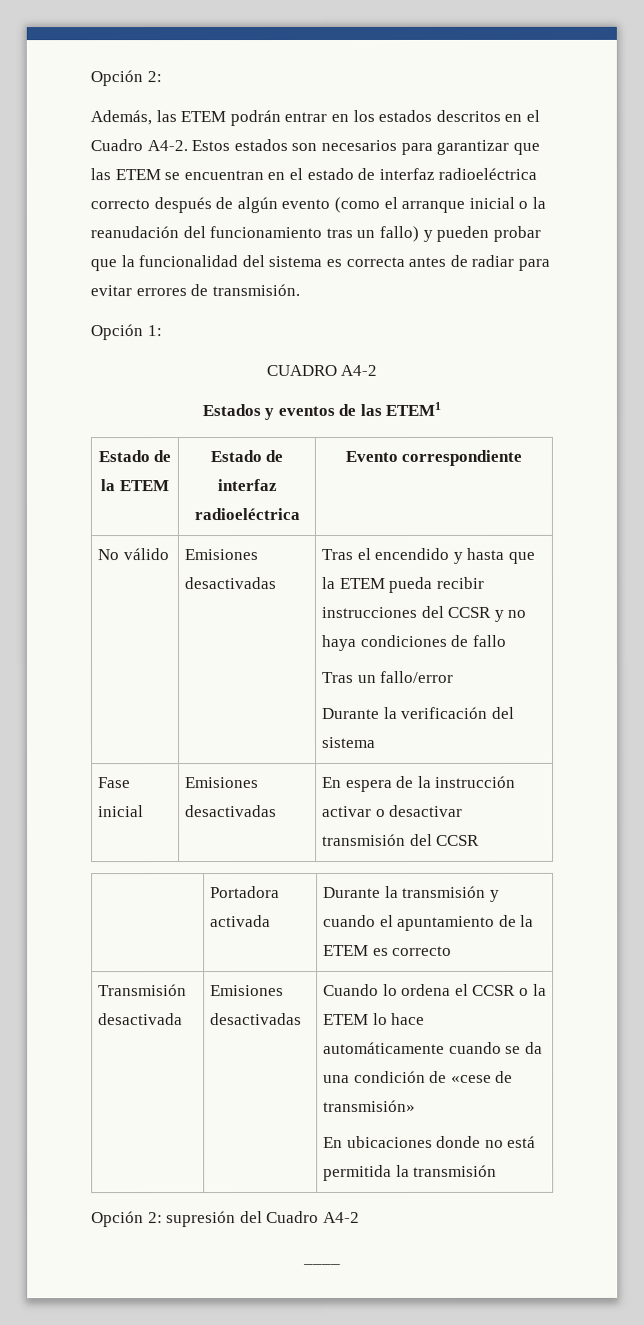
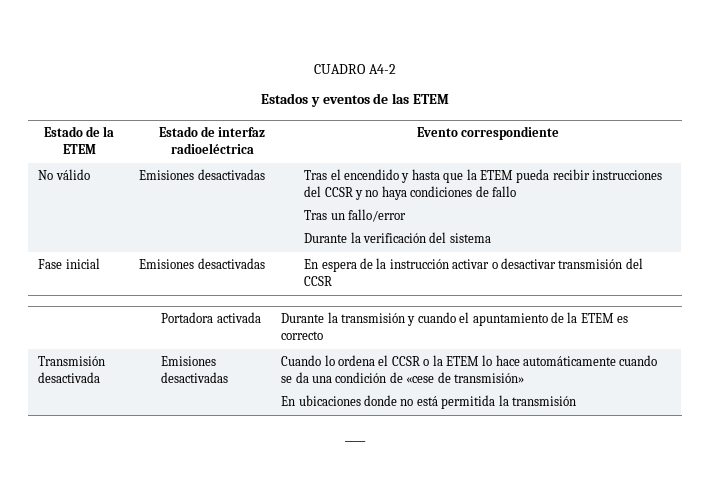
[90,70,162,87] [90,109,540,127] [90,139,540,155] [90,167,538,181] [90,196,546,214] [90,225,541,242] [90,254,550,272] [90,284,300,297] [90,324,162,341] Opción 2: // Además, las ETEM podrán entrar en los estados descritos en el Cuadro A4-2. Estos estados son necesarios para garantizar que las ETEM se encuentran en el estado de interfaz radioeléctrica correcto después de algún evento (como el arranque inicial o la reanudación del funcionamiento tras un fallo) y pueden probar que la funcionalidad del sistema es correcta antes de radiar para evitar errores de transmisión. // Opción 1: // -> (314, 69) none
[385,401,442,416] ETEM1 -> [412,94,449,104] ETEM
[91,1211,360,1228] // Opción 2: supresión del Cuadro A4-2 -> (576, 401) none

